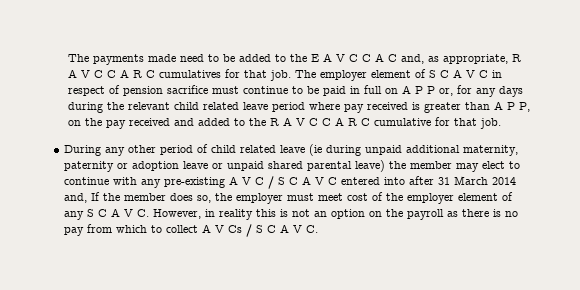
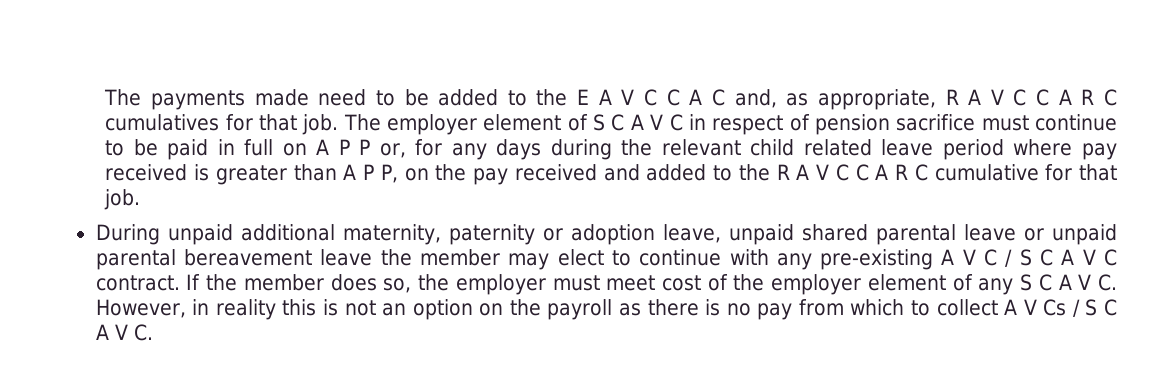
[105,144,362,156] any other period of child related leave (ie during -> (160, 234) none
[183,160,386,172] leave or unpaid shared parental leave) -> [662,224,1117,245] [95,249,373,270] leave, unpaid shared parental leave or unpaid parental bereavement leave
[341,176,517,185] [64,193,88,203] entered into after 31 March 2014 and, -> [95,275,180,291] contract.

